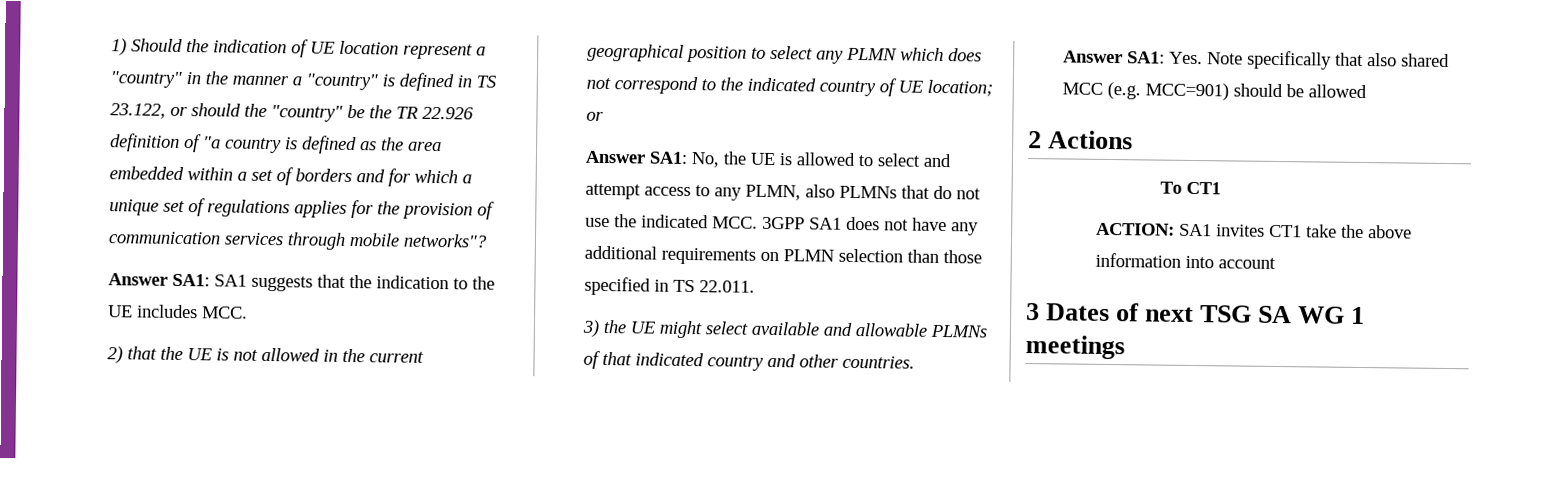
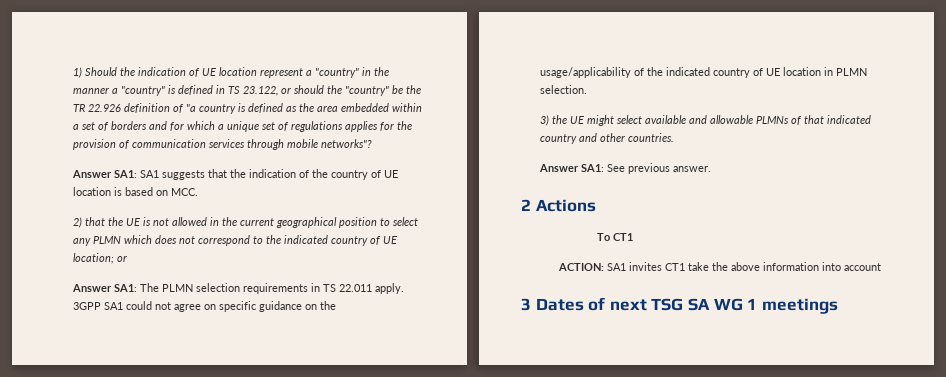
[453,276,496,290] [108,304,199,319] to the UE includes -> [298,169,398,180] [72,187,168,196] of the country of UE location is based on
[691,151,953,168] [585,183,982,201] [585,214,980,236] [584,245,983,265] [584,276,756,296] No, the UE is allowed to select and attempt access to any PLMN, also PLMNs that do not use the indicated MCC. 3GPP SA1 does not have any additional requirements on PLMN selection than those specified in TS 22.011. -> [139,283,404,294] [72,301,336,312] [539,67,867,78] [539,85,587,94] The PLMN selection requirements in TS 22.011 apply. 3GPP SA1 could not agree on specific guidance on the usage/applicability of the indicated country of UE location in PLMN selection.
[1169,50,1451,70] [1062,81,1368,101] Yes. Note specifically that also shared MCC (e.g. MCC=901) should be allowed -> [606,163,711,174] See previous answer.

